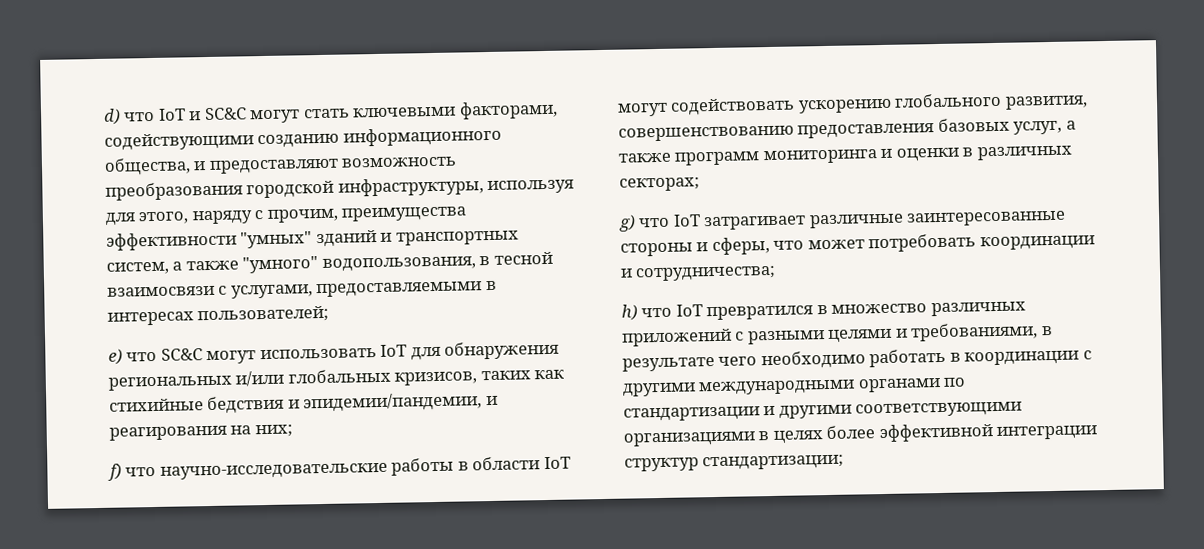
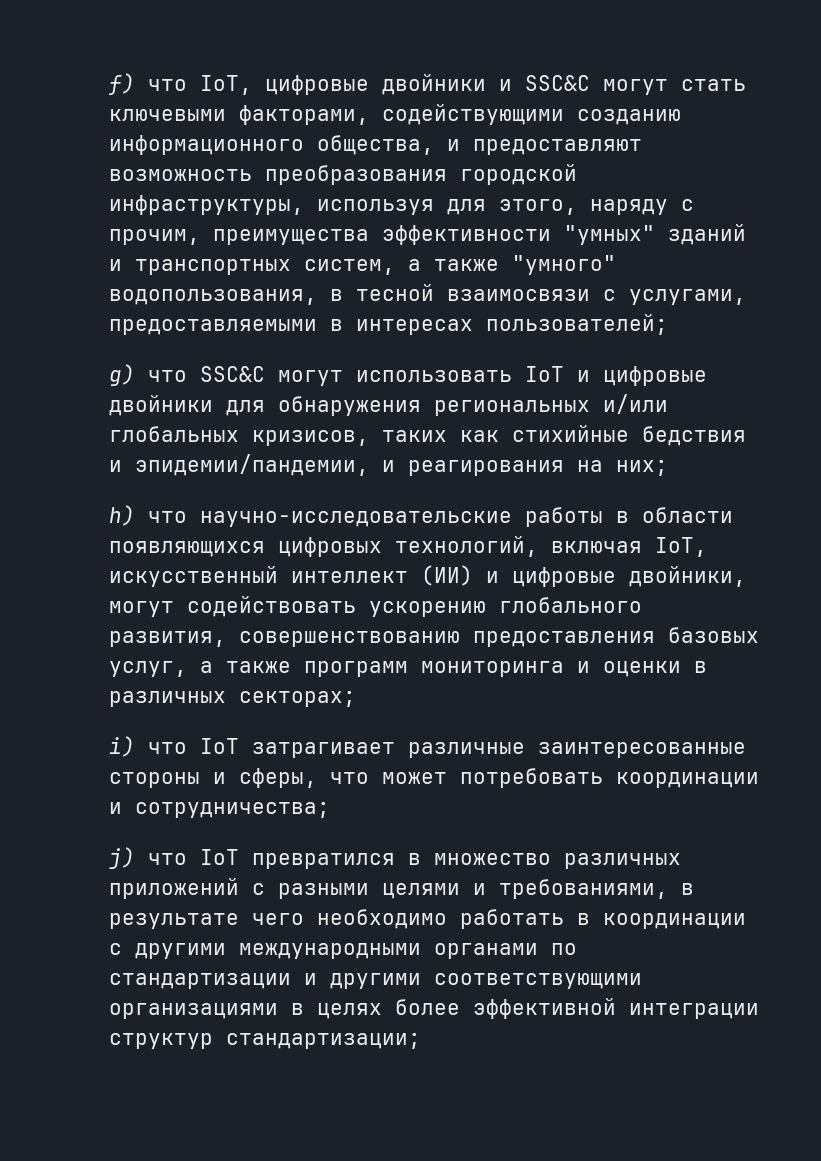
[103,107,247,125] d) что IoT и SC&C -> [109,73,590,95] f) что IoT, цифровые двойники и SSC&C
[108,344,408,365] e) что SC&C могут использовать IoT -> [109,364,707,386] [109,395,213,416] g) что SSC&C могут использовать IoT и цифровые двойники
[107,463,122,481] f) -> [109,505,135,526] h)
[543,456,571,470] IoT -> [109,536,707,557] [109,565,746,587] появляющихся цифровых технологий, включая IoT, искусственный интеллект (ИИ) и цифровые двойники,
[618,214,636,232] g) -> [109,736,135,757] i)
[621,304,638,321] h) -> [109,847,135,869] j)

